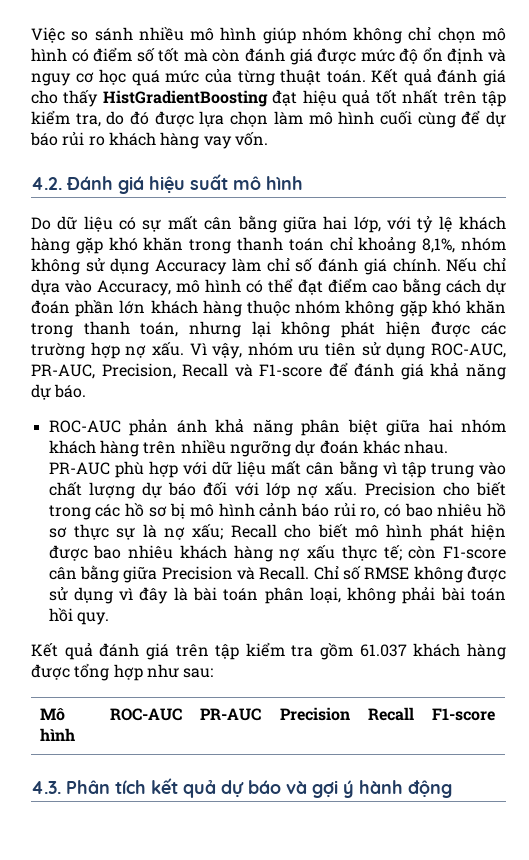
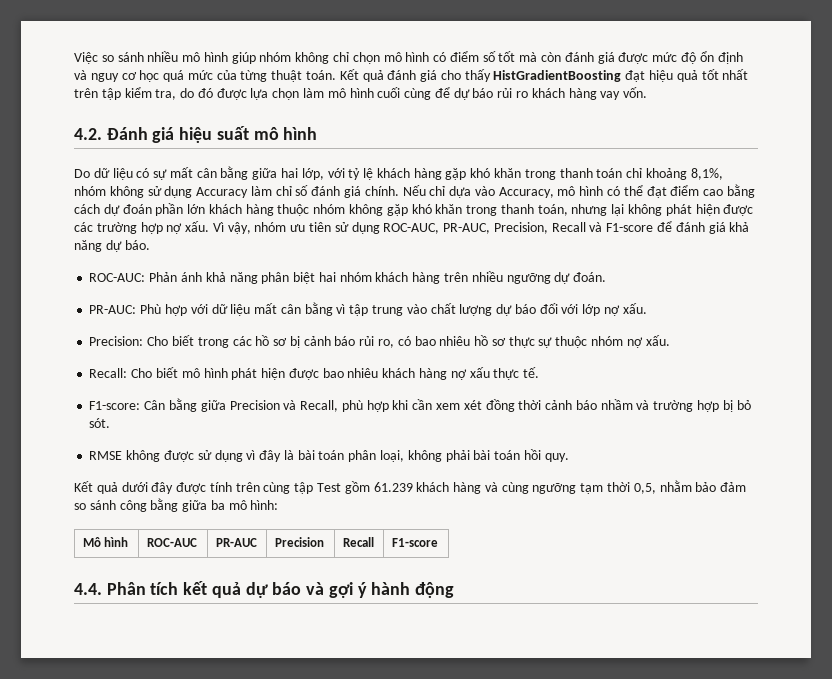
[48,418,169,436] ROC-AUC phản -> [89,272,178,282] ROC-AUC: Phản
[386,419,421,436] giữa -> (316, 278) none
[319,440,449,454] [48,461,144,478] đoán khác nhau. PR-AUC phù -> [573,272,607,282] [89,304,162,314] đoán. // PR-AUC: Phù
[364,482,470,496] Precision cho -> [89,336,169,346] // Precision: Cho
[189,503,255,517] mô hình -> (300, 342) none
[142,524,312,540] là nợ xấu; Recall cho -> [555,335,670,348] [89,368,153,378] thuộc nhóm nợ xấu. // Recall: Cho
[383,545,507,561] [48,565,361,583] tế; còn F1-score cân bằng giữa Precision và Recall. Chỉ số -> [523,367,540,378] [89,398,751,412] [89,418,111,428] tế. // F1-score: Cân bằng giữa Precision và Recall, phù hợp khi cần xem xét đồng thời cảnh báo nhầm và trường hợp bị bỏ sót. //
[99,642,506,660] [31,663,214,681] đánh giá trên tập kiểm tra gồm 61.037 khách hàng được tổng hợp như sau: -> [121,480,747,494] [74,498,279,512] dưới đây được tính trên cùng tập Test gồm 61.239 khách hàng và cùng ngưỡng tạm thời 0,5, nhằm bảo đảm so sánh công bằng giữa ba mô hình:
[31,781,61,794] 4.3. -> [74,583,102,595] 4.4.

